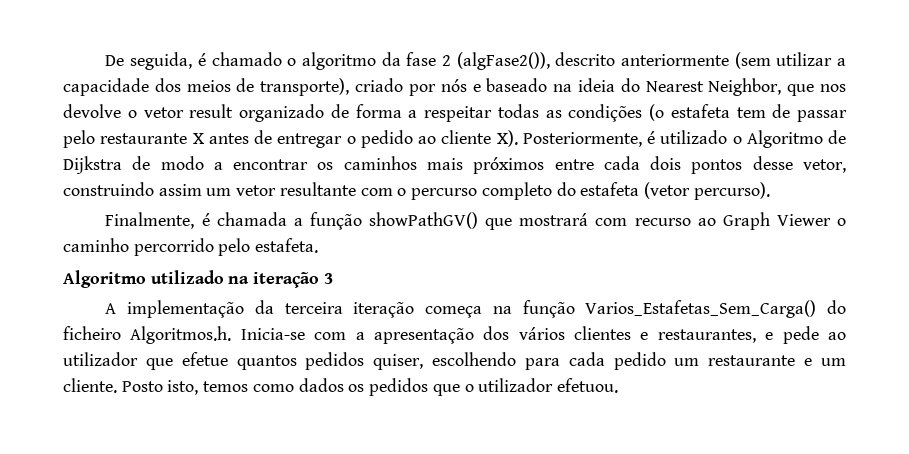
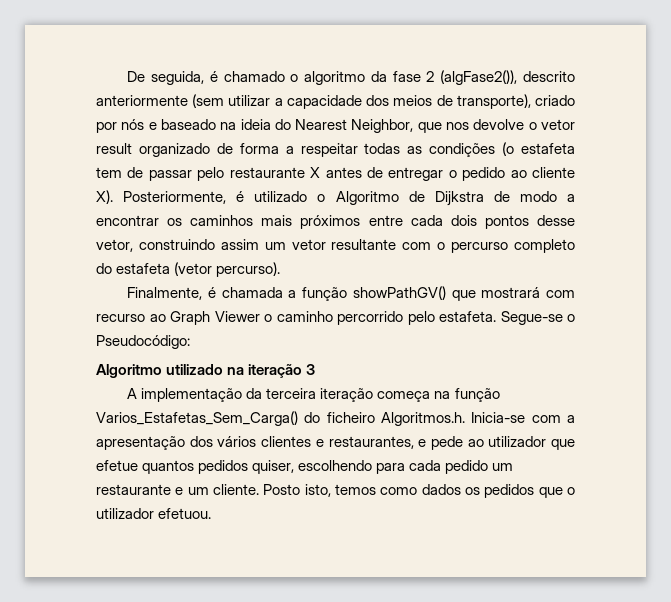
(319, 245) none -> [500,311,575,325] [96,335,190,349] Segue-se o Pseudocódigo:

